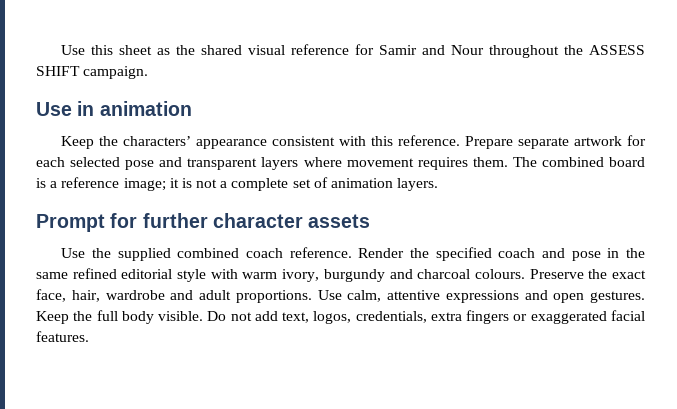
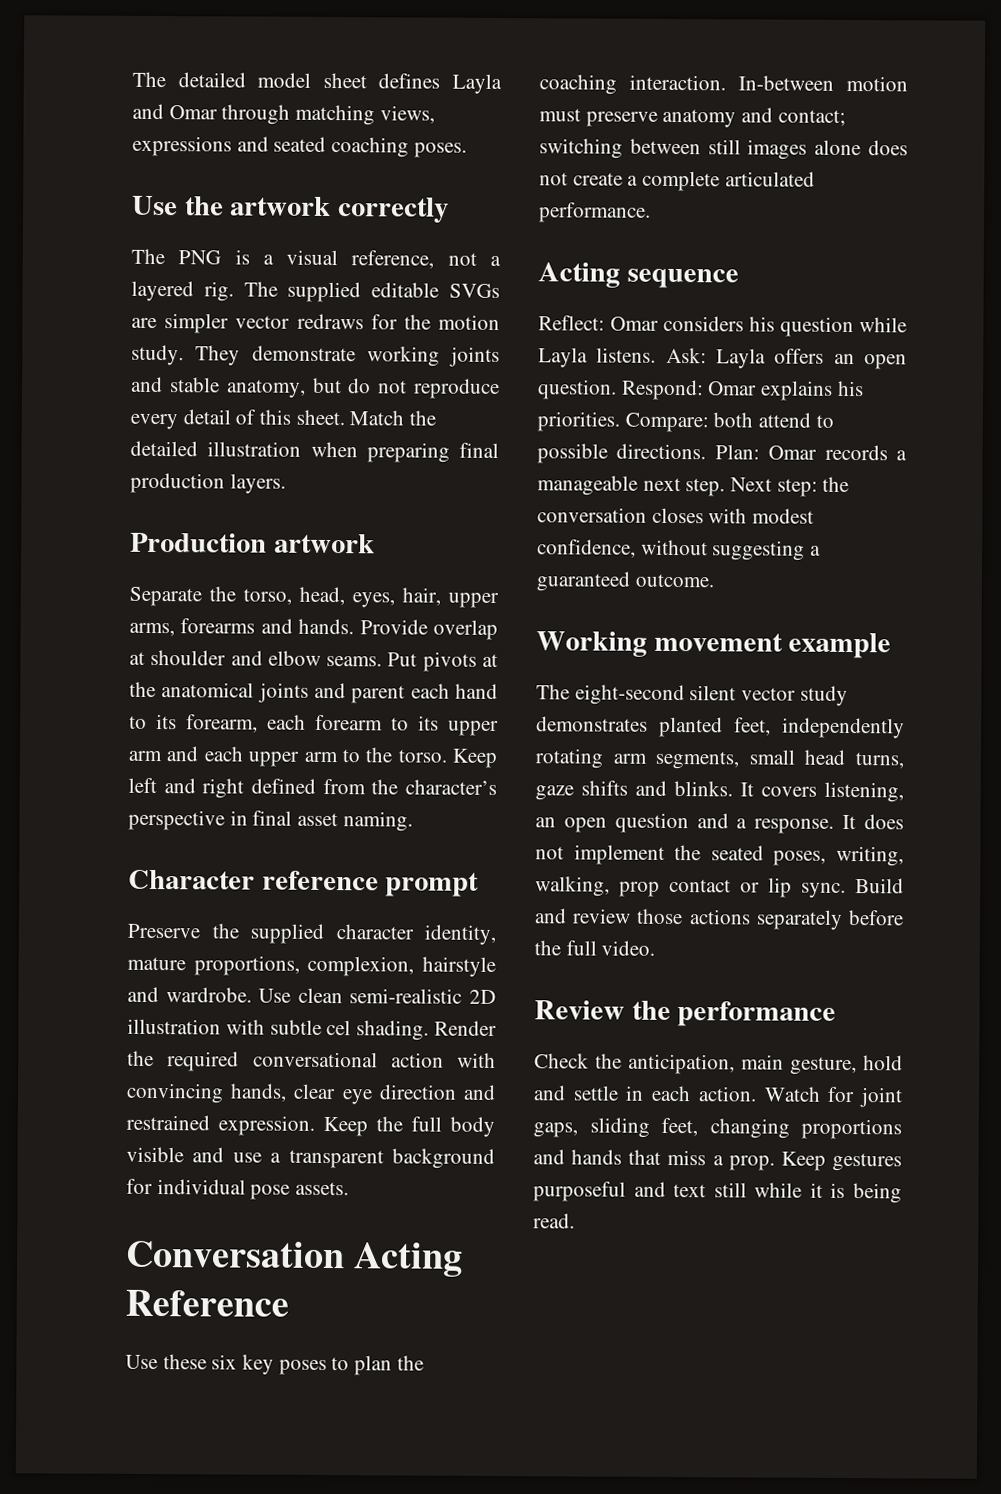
[61,44,645,58] [36,66,149,79] [36,101,192,116] [61,135,646,149] [36,157,645,170] [36,177,439,191] [36,213,371,232] [61,247,646,261] [36,268,646,282] [36,289,645,303] [36,310,645,324] [36,331,89,342] Use this sheet as the shared visual reference for Samir and Nour throughout the ASSESS SHIFT campaign. // Use in animation // Keep the characters’ appearance consistent with this reference. Prepare separate artwork for each selected pose and transparent layers where movement requires them. The combined board is a reference image; it is not a complete set of animation layers. // Prompt for further character assets // Use the supplied combined coach reference. Render the specified coach and pose in the same refined editorial style with warm ivory, burgundy and charcoal colours. Preserve the exact face, hair, wardrobe and adult proportions. Use calm, attentive expressions and open gestures. Keep the full body visible. Do not add text, logos, credentials, extra fingers or exaggerated facial features. -> [132,71,502,94] [132,103,435,126] [132,135,467,158] [132,195,450,223] [131,248,501,269] [131,280,500,303] [131,313,500,334] [131,344,500,367] [131,376,501,399] [130,409,437,430] [130,440,499,463] [130,472,286,494] [130,532,375,554] [129,586,499,608] [129,618,498,640] [129,649,498,672] [129,681,498,704] [129,714,499,736] [128,746,497,768] [128,777,497,799] [128,809,413,832] [128,869,480,897] [127,923,496,945] [127,955,497,977] [127,986,496,1004] [127,1018,497,1041] [127,1050,496,1072] [126,1082,496,1105] [126,1114,495,1137] [126,1146,495,1169] [126,1178,350,1200] [125,1240,464,1277] [125,1289,289,1317] [125,1354,424,1376] [539,74,908,95] [539,107,846,128] [539,138,908,160] [539,170,815,192] [539,202,651,223] [538,262,739,289] [538,315,907,338] [538,347,907,370] [538,379,864,401] [537,411,834,433] [537,443,907,464] [537,475,850,497] [537,507,815,524] [537,539,822,561] [536,571,714,592] [536,631,892,659] [536,684,848,706] [536,716,905,739] [535,748,904,770] [535,780,904,803] [535,812,904,834] [535,844,904,867] [535,876,904,898] [534,908,904,930] [534,940,656,956] [534,1000,837,1027] [534,1053,903,1076] [533,1085,903,1108] [533,1117,902,1140] [533,1149,902,1172] [533,1181,902,1204] [533,1213,575,1229] The detailed model sheet defines Layla and Omar through matching views, expressions and seated coaching poses. // Use the artwork correctly // The PNG is a visual reference, not a layered rig. The supplied editable SVGs are simpler vector redraws for the motion study. They demonstrate working joints and stable anatomy, but do not reproduce every detail of this sheet. Match the detailed illustration when preparing final production layers. // Production artwork // Separate the torso, head, eyes, hair, upper arms, forearms and hands. Provide overlap at shoulder and elbow seams. Put pivots at the anatomical joints and parent each hand to its forearm, each forearm to its upper arm and each upper arm to the torso. Keep left and right defined from the character’s perspective in final asset naming. // Character reference prompt // Preserve the supplied character identity, mature proportions, complexion, hairstyle and wardrobe. Use clean semi-realistic 2D illustration with subtle cel shading. Render the required conversational action with convincing hands, clear eye direction and restrained expression. Keep the full body visible and use a transparent background for individual pose assets. // Conversation Acting Reference // Use these six key poses to plan the coaching interaction. In-between motion must preserve anatomy and contact; switching between still images alone does not create a complete articulated performance. // Acting sequence // Reflect: Omar considers his question while Layla listens. Ask: Layla offers an open question. Respond: Omar explains his priorities. Compare: both attend to possible directions. Plan: Omar records a manageable next step. Next step: the conversation closes with modest confidence, without suggesting a guaranteed outcome. // Working movement example // The eight-second silent vector study demonstrates planted feet, independently rotating arm segments, small head turns, gaze shifts and blinks. It covers listening, an open question and a response. It does not implement the seated poses, writing, walking, prop contact or lip sync. Build and review those actions separately before the full video. // Review the performance // Check the anticipation, main gesture, hold and settle in each action. Watch for joint gaps, sliding feet, changing proportions and hands that miss a prop. Keep gestures purposeful and text still while it is being read.

